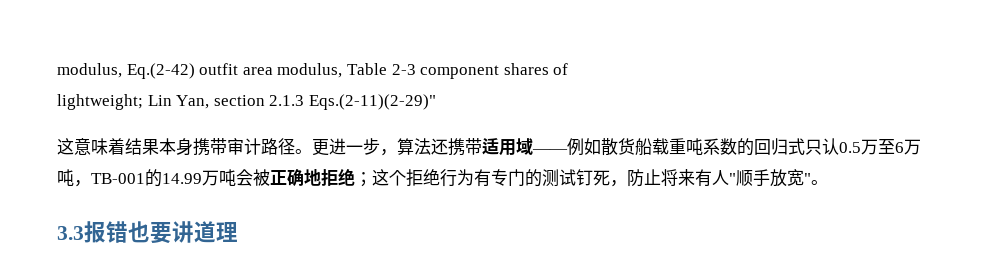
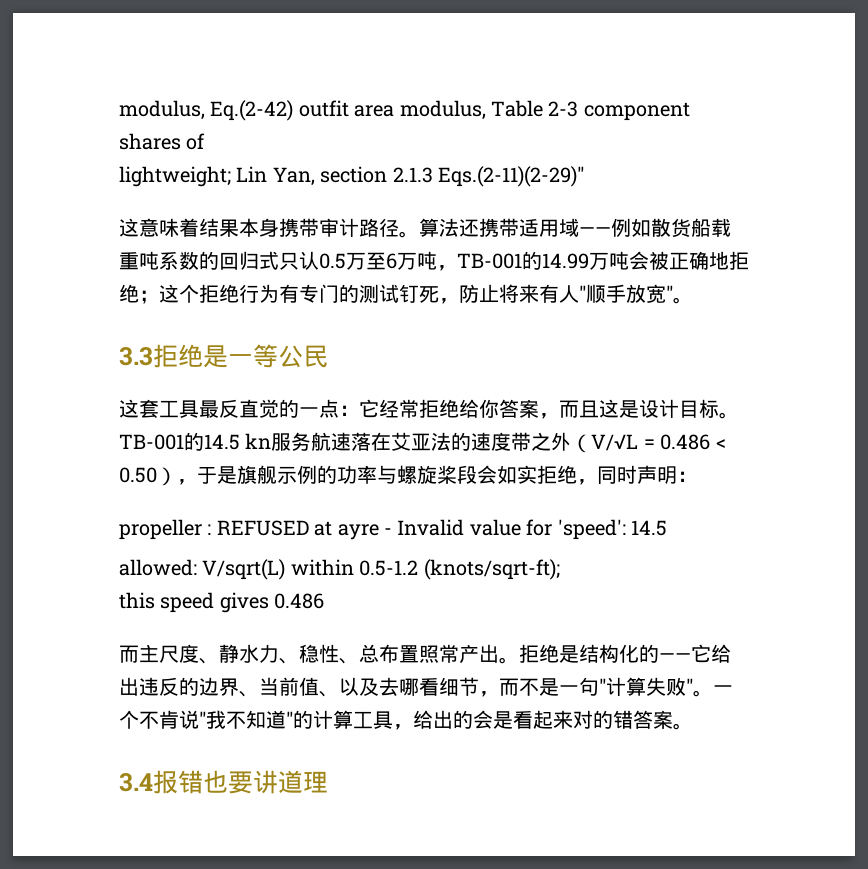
[312,138,397,156] 更进一步， -> (419, 234) none
(84, 233) none -> [153,344,328,368] [119,399,739,419] [119,432,726,453] [119,465,697,486] [119,519,667,540] [119,559,560,580] [119,592,325,613] [119,644,731,664] [119,677,733,697] [119,710,693,730] [119,772,153,792] 拒绝是一等公民 // 这套工具最反直觉的一点：它经常拒绝给你答案，而且这是设计目标。TB-001的14.5 kn服务航速落在艾亚法的速度带之外（V/√L = 0.486 < 0.50），于是旗舰示例的功率与螺旋桨段会如实拒绝，同时声明： // propeller : REFUSED at ayre - Invalid value for 'speed': 14.5 // allowed: V/sqrt(L) within 0.5-1.2 (knots/sqrt-ft); // this speed gives 0.486 // 而主尺度、静水力、稳性、总布置照常产出。拒绝是结构化的——它给出违反的边界、当前值、以及去哪看细节，而不是一句"计算失败"。一个不肯说"我不知道"的计算工具，给出的会是看起来对的错答案。 // 3.4

